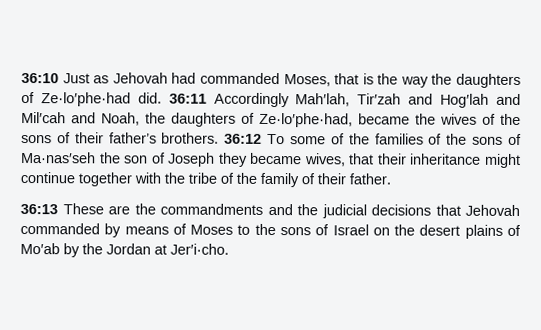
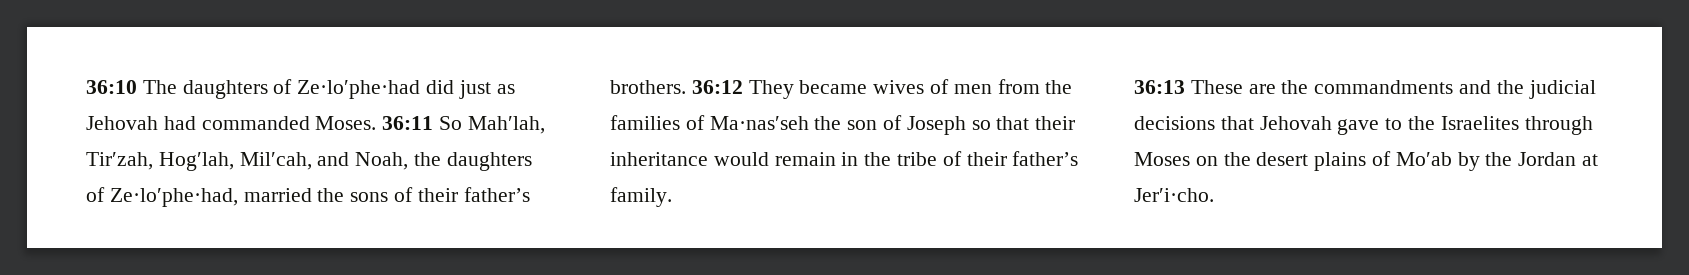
[62,72,521,89] [21,91,522,108] [21,111,66,124] Just as Jehovah had commanded Moses, that is the way the daughters of Ze·lo′phe·had did. 36:11 Accordingly Mah′lah, Tir′zah and Hog′lah and Mil′cah -> [142,79,515,99] [86,116,545,134] [86,152,312,171] The daughters of Ze·lo′phe·had did just as Jehovah had commanded Moses. 36:11 So Mah′lah, Tir′zah, Hog′lah, Mil′cah,
[358,113,496,125] became the wives of -> [243,188,312,202] married
[267,133,504,145] To some of the families of the sons -> [748,79,1073,99] [610,115,680,130] They became wives of men from the families
[217,152,521,169] [20,171,391,188] they became wives, that their inheritance might continue together with the tribe of the family of their father. -> [971,116,1076,130] [610,151,1079,166] [610,187,672,207] so that their inheritance would remain in the tribe of their father’s family.
[20,222,369,238] commanded by means of Moses to the sons of Israel -> [1337,116,1593,135] [1134,152,1190,166] gave to the Israelites through Moses

